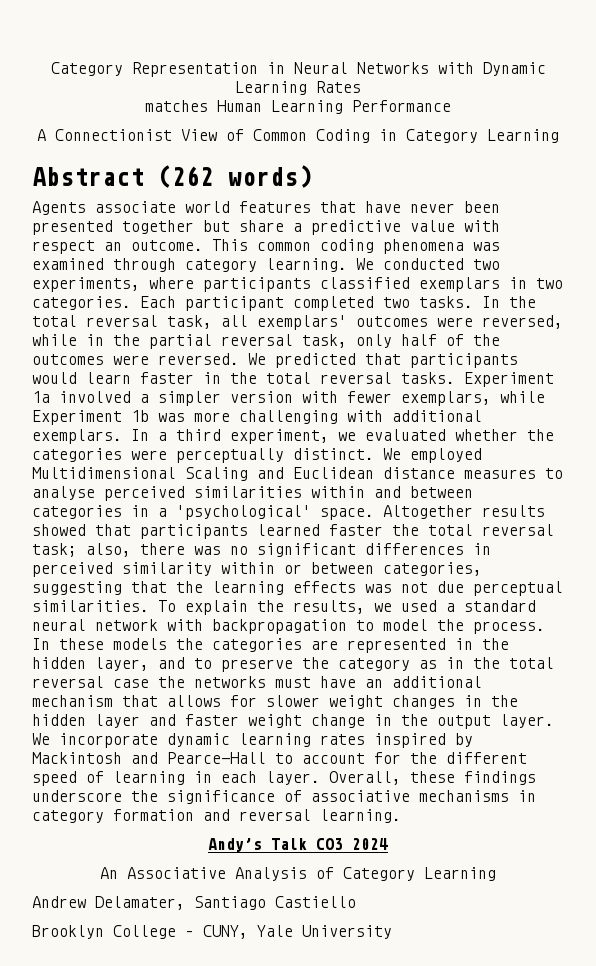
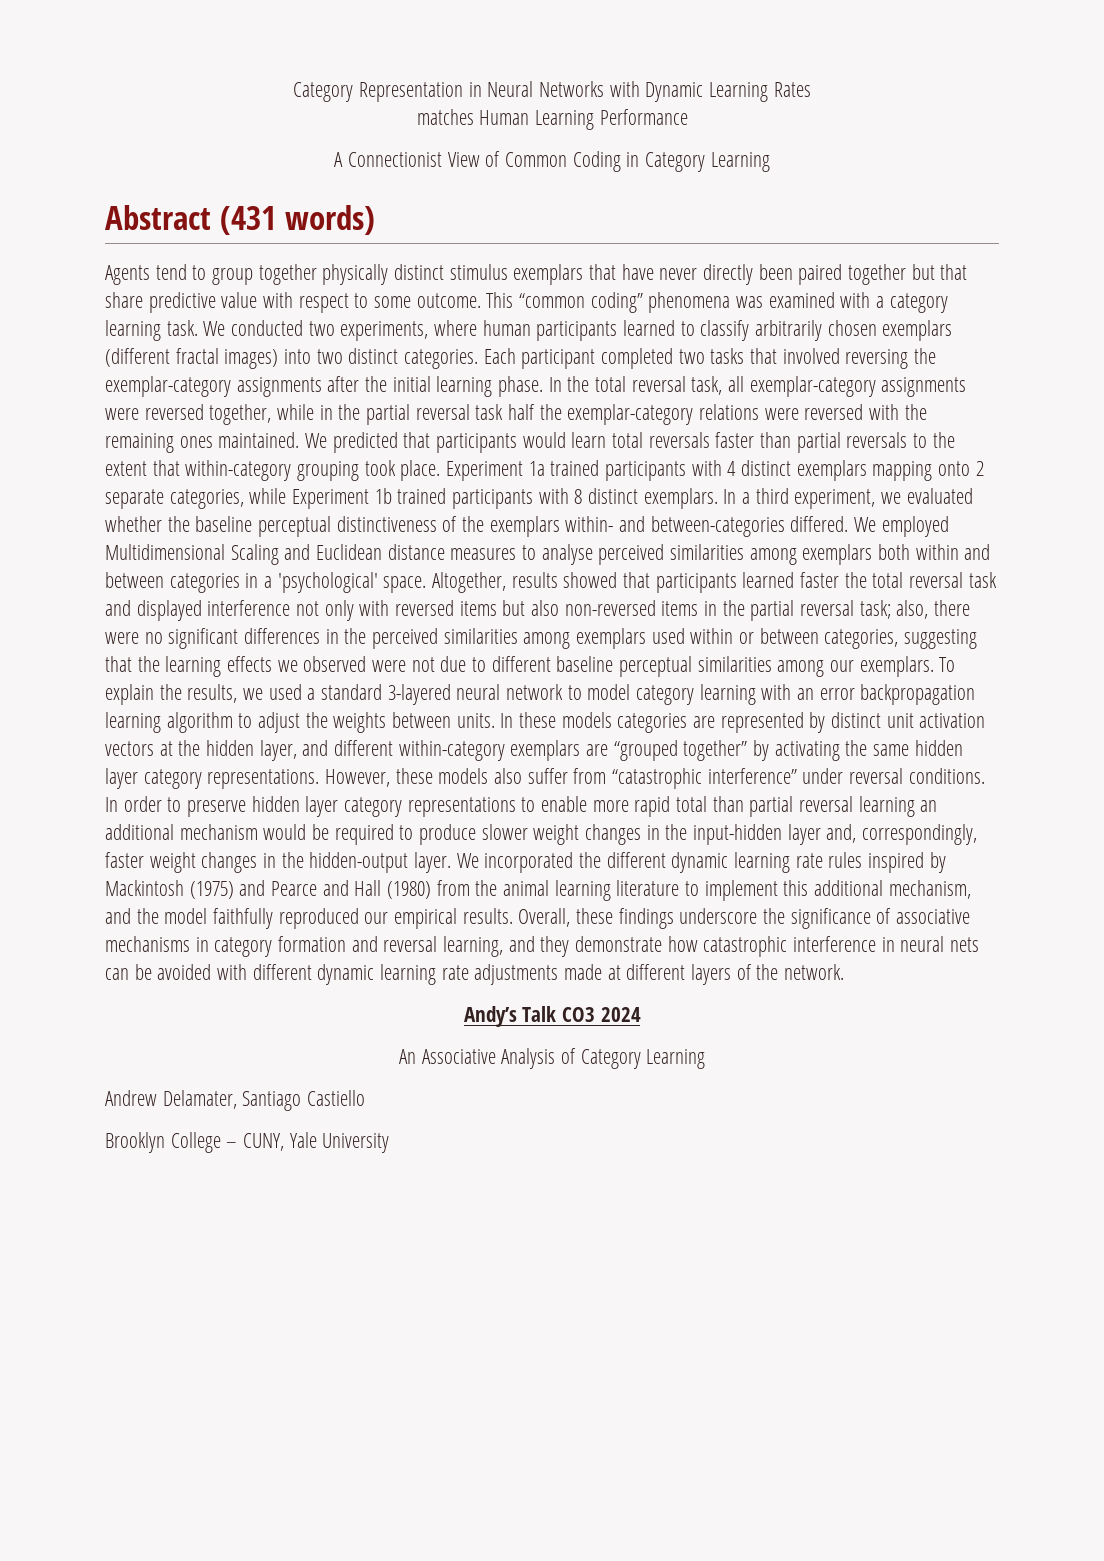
[158,165,214,188] (262 -> [219,206,276,235] (431
[95,201,500,213] [32,220,500,235] [32,239,500,254] [32,258,347,272] associate world features that have never been presented together but share a predictive value with respect an outcome. This common coding phenomena was examined through category learning. -> [155,264,968,285] [105,292,948,313] [105,320,198,341] tend to group together physically distinct stimulus exemplars that have never directly been paired together but that share predictive value with respect to some outcome. This “common coding” phenomena was examined with a category learning task.
[203,277,563,292] participants classified exemplars in two -> [482,320,953,341] [105,348,399,369] human participants learned to classify arbitrarily chosen exemplars (different fractal images) into two distinct
[419,296,473,308] tasks. -> [710,348,937,369] [105,376,544,397] tasks that involved reversing the exemplar-category assignments after the initial learning phase.
[257,315,563,330] exemplars' outcomes were reversed, -> [749,376,967,397] [105,404,272,425] exemplar-category assignments were reversed together,
[302,334,500,348] [32,353,239,365] task, only half of the outcomes were reversed. -> [475,404,927,425] [105,432,300,453] task half the exemplar-category relations were reversed with the remaining ones maintained.
[140,372,554,387] [32,391,545,406] [32,410,482,425] faster in the total reversal tasks. Experiment 1a involved a simpler version with fewer exemplars, while Experiment 1b was more challenging with additional -> [612,432,955,453] [105,460,984,481] [105,488,639,509] total reversals faster than partial reversals to the extent that within-category grouping took place. Experiment 1a trained participants with 4 distinct exemplars mapping onto 2 separate categories, while Experiment 1b trained participants with 8 distinct
[32,448,374,463] categories were perceptually distinct. -> [195,516,849,537] baseline perceptual distinctiveness of the exemplars within- and between-categories differed.
(302, 492) none -> [749,544,911,565] among exemplars both
[383,505,473,519] Altogether -> [432,572,507,593] Altogether,
(554, 530) none -> [968,572,997,588] [105,600,855,621] task and displayed interference not only with reversed items but also non-reversed items in the partial reversal
[194,546,221,555] was -> [105,632,139,644] were
[32,562,212,577] perceived similarity -> [344,628,685,649] the perceived similarities among exemplars used
[365,581,563,596] [32,600,149,612] was not due perceptual similarities. -> [277,656,934,677] we observed were not due to different baseline perceptual similarities among our exemplars.
(536, 606) none -> [387,684,451,705] 3-layered
[167,619,545,634] with backpropagation to model the process. -> [567,684,976,705] [105,712,495,733] to model category learning with an error backpropagation learning algorithm to adjust the weights between units.
[176,638,203,650] the -> (612, 720) none
[455,638,509,650] [32,657,554,672] [32,676,482,688] [32,695,257,707] in the hidden layer, and to preserve the category as in the total reversal case the networks must have an additional mechanism that allows for -> [809,712,986,733] [105,740,963,761] [105,768,985,789] [105,796,938,817] [105,824,477,845] by distinct unit activation vectors at the hidden layer, and different within-category exemplars are “grouped together” by activating the same hidden layer category representations. However, these models also suffer from “catastrophic interference” under reversal conditions. In order to preserve hidden layer category representations to enable more rapid total than partial reversal learning an additional mechanism would be required to produce
[32,714,176,728] hidden layer and -> [693,824,978,845] input-hidden layer and, correspondingly,
[311,714,491,729] change in the output -> [201,852,409,873] changes in the hidden-output
[59,733,473,748] [32,752,527,764] [32,771,320,786] incorporate dynamic learning rates inspired by Mackintosh and Pearce-Hall to account for the different speed of learning in each layer. -> [484,852,946,873] [105,880,971,901] [105,908,513,929] incorporated the different dynamic learning rate rules inspired by Mackintosh (1975) and Pearce and Hall (1980) from the animal learning literature to implement this additional mechanism, and the model faithfully reproduced our empirical results.
[320,809,401,823] learning. -> [443,936,980,957] [105,964,845,985] learning, and they demonstrate how catastrophic interference in neural nets can be avoided with different dynamic learning rate adjustments made at different layers of the network.

